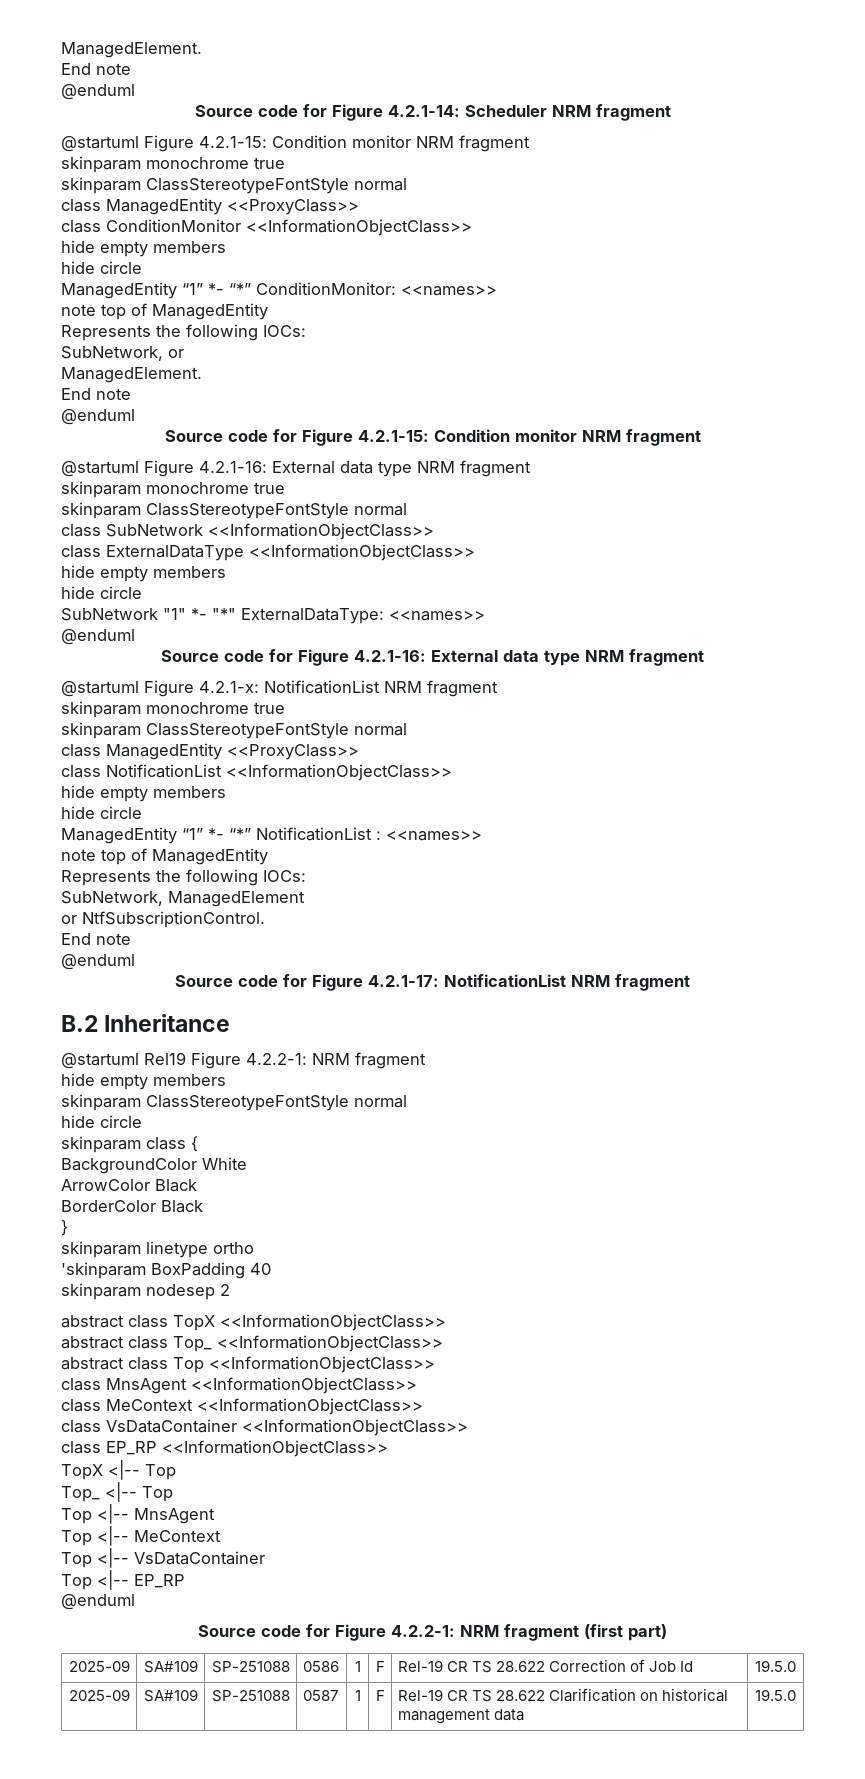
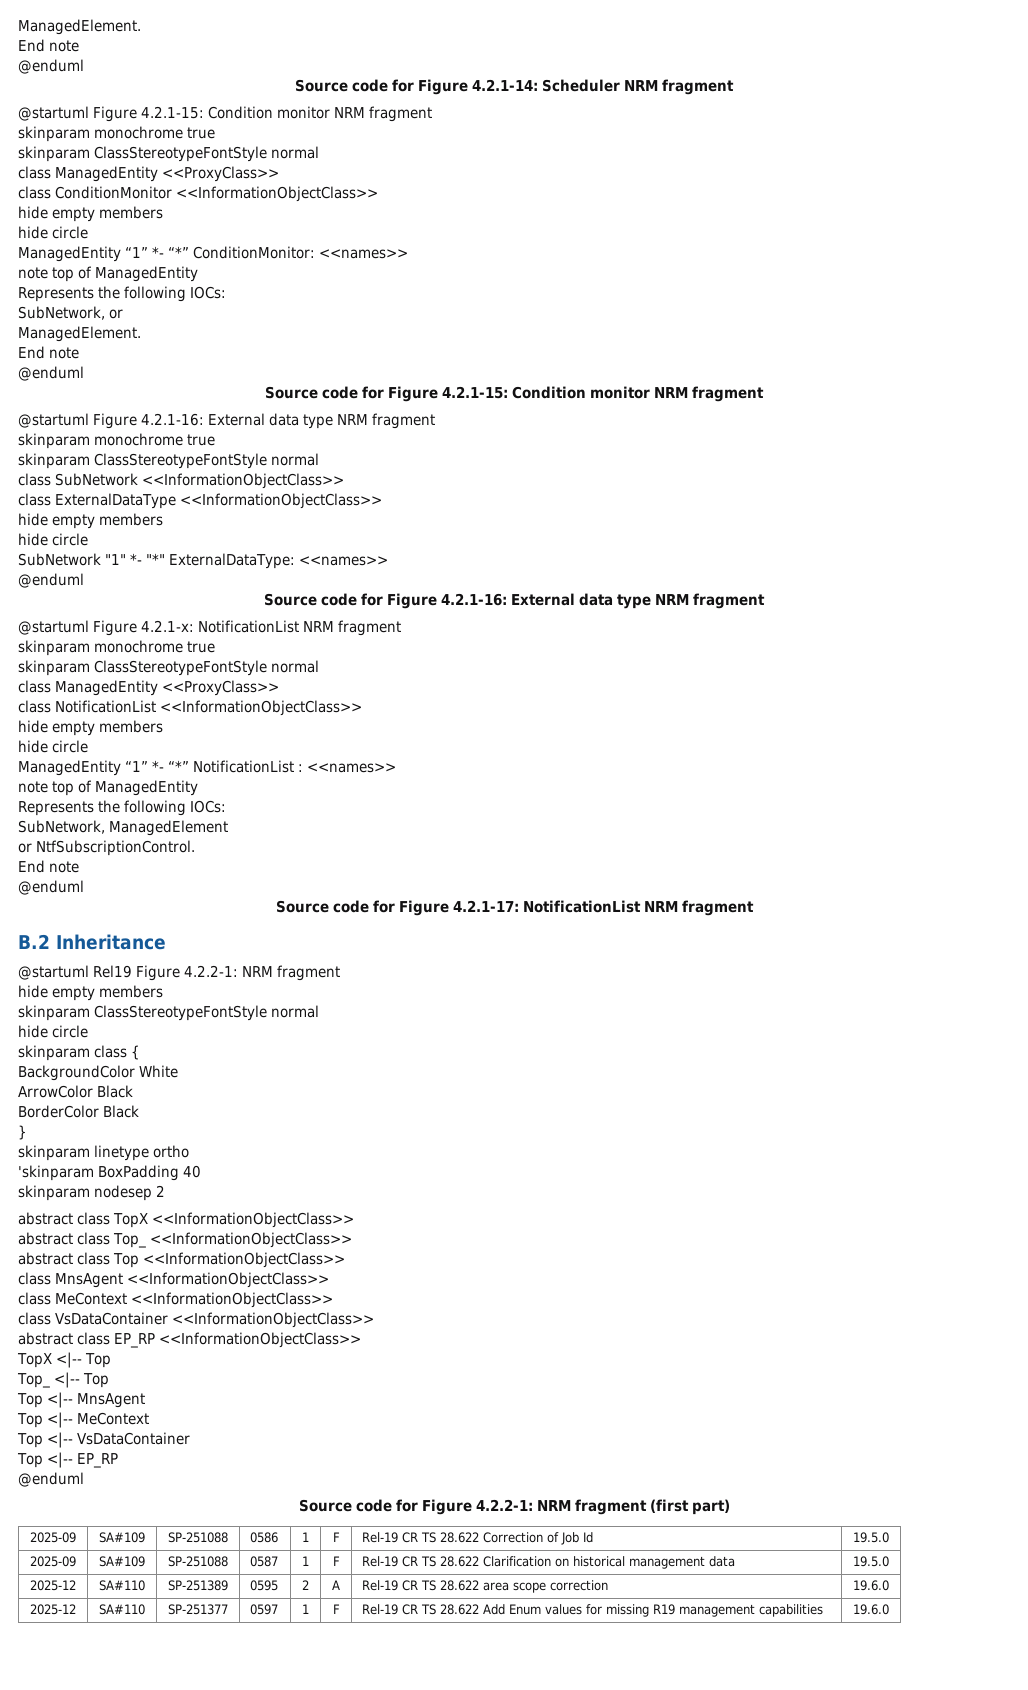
(468, 1427) none -> [18,1332,73,1345] abstract
(796, 1695) none -> [30,1580,76,1591] [99,1580,145,1591] [168,1580,228,1591] [250,1580,279,1591] [302,1580,309,1590] [332,1580,340,1590] [362,1580,609,1593] [853,1580,889,1591] [30,1604,76,1615] [99,1604,145,1615] [168,1604,228,1615] [250,1604,279,1615] [302,1604,309,1614] [332,1604,340,1614] [362,1604,824,1617] [853,1604,889,1615] // 2025-12 | SA#110 | SP-251389 | 0595 | 2 | A | Rel-19 CR TS 28.622 area scope correction | 19.6.0 // 2025-12 | SA#110 | SP-251377 | 0597 | 1 | F | Rel-19 CR TS 28.622 Add Enum values for missing R19 management capabilities | 19.6.0

